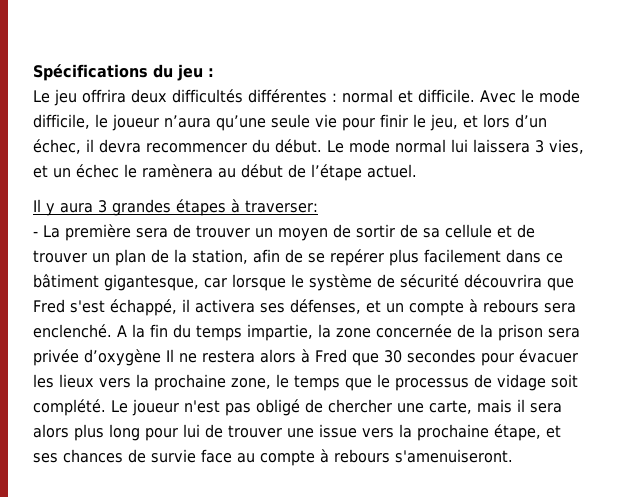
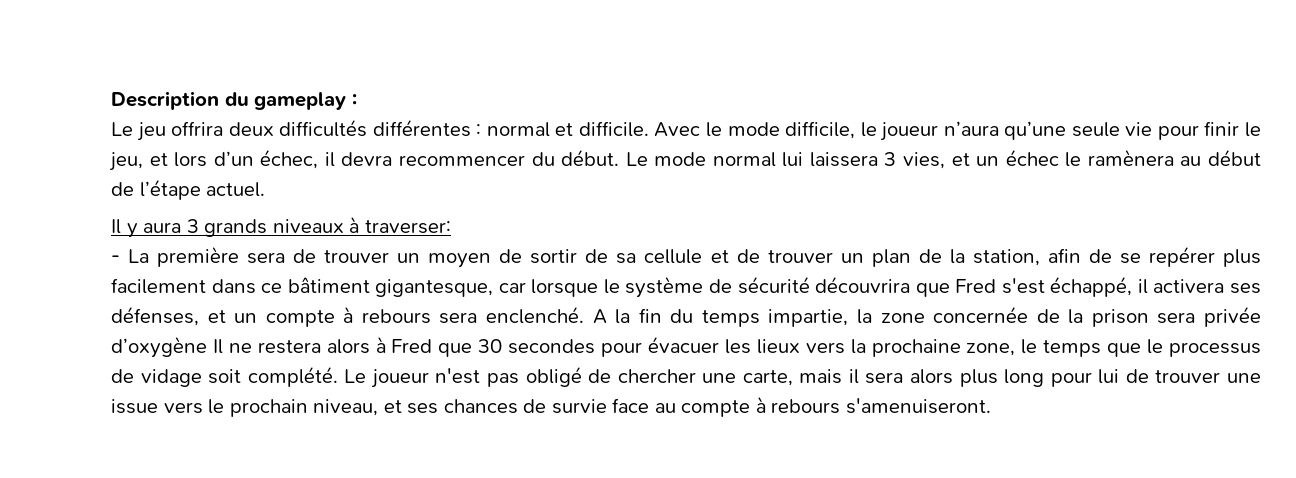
[33,64,203,81] Spécifications du jeu -> [111,91,347,110] Description du gameplay
[112,199,226,216] grandes étapes -> [204,219,344,237] grands niveaux
[399,424,541,441] la prochaine étape, -> [208,399,379,417] le prochain niveau,

